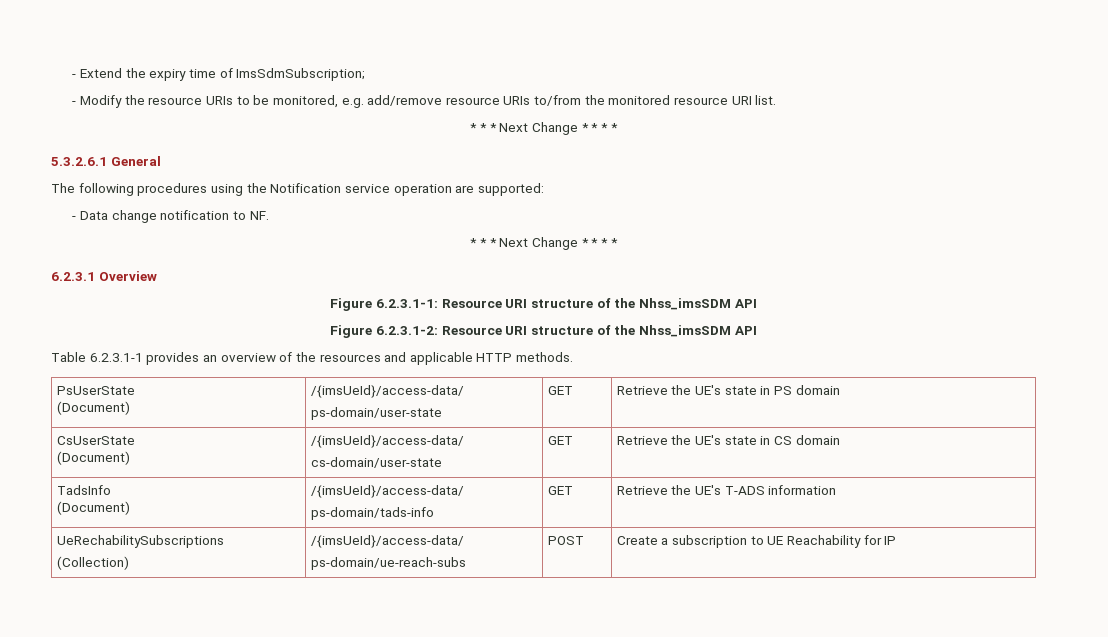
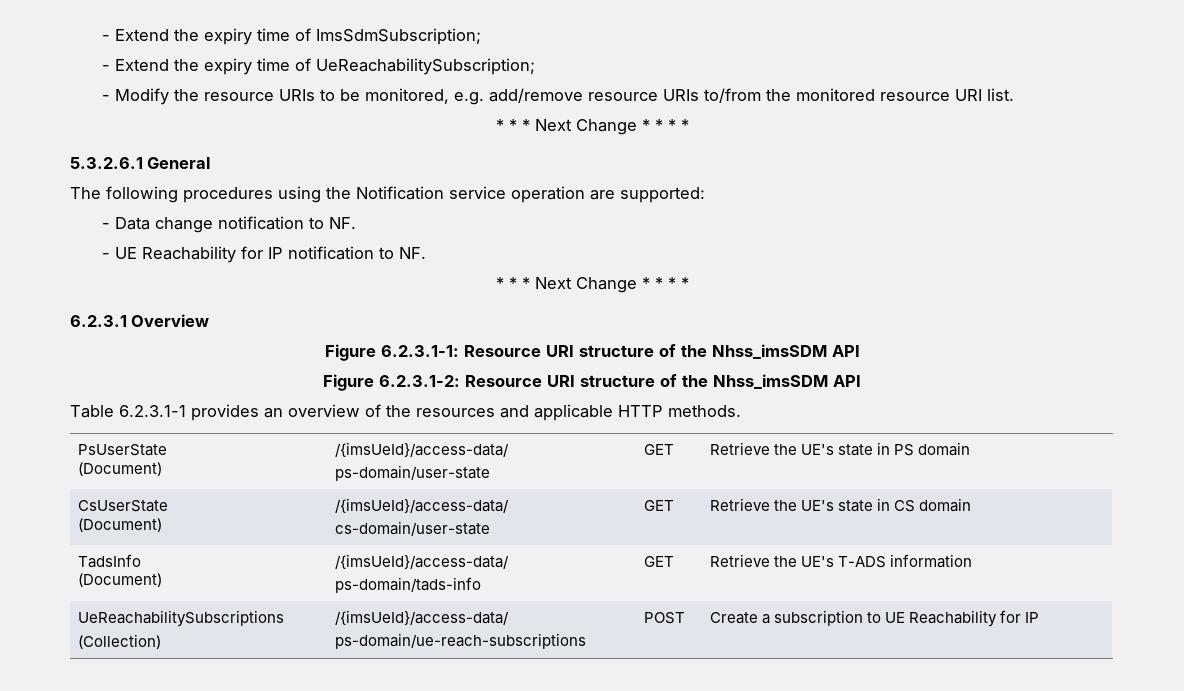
(366, 74) none -> [101,58,535,75] // - Extend the expiry time of UeReachabilitySubscription;
(269, 215) none -> [101,246,426,263] // - UE Reachability for IP notification to NF.
[56,535,224,548] UeRechabilitySubscriptions -> [77,610,284,627] UeReachabilitySubscriptions
[310,557,466,570] ps-domain/ue-reach-subs -> [334,633,586,649] ps-domain/ue-reach-subscriptions

